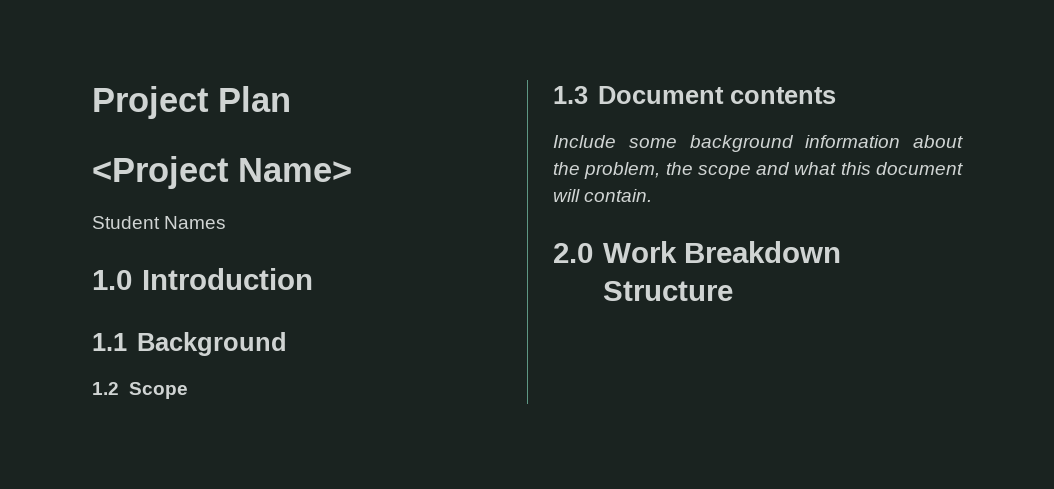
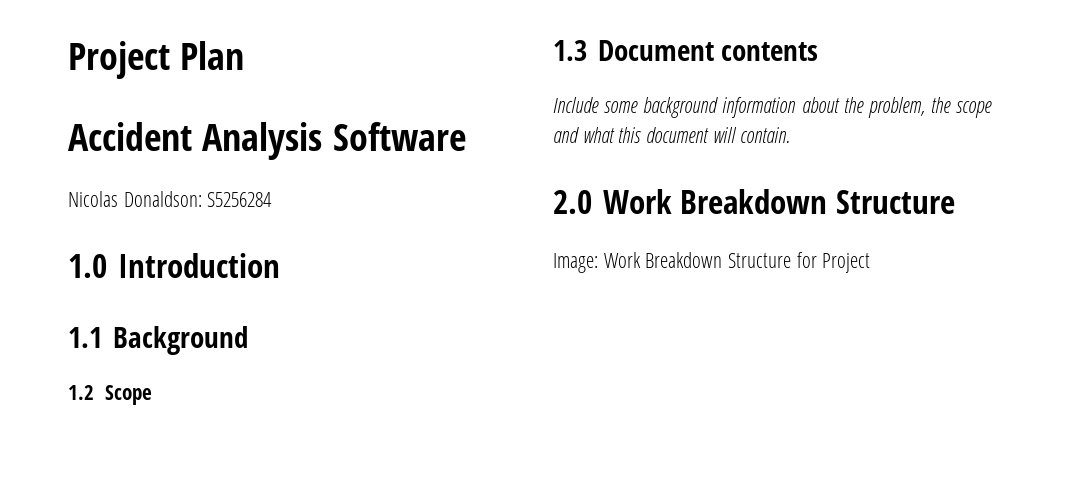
[92,156,352,189] [92,216,227,229] <Project Name> // Student Names -> [68,122,466,160] [68,191,273,207] Accident Analysis Software // Nicolas Donaldson: S5256284
(733, 291) none -> [553,252,871,273] // Image: Work Breakdown Structure for Project

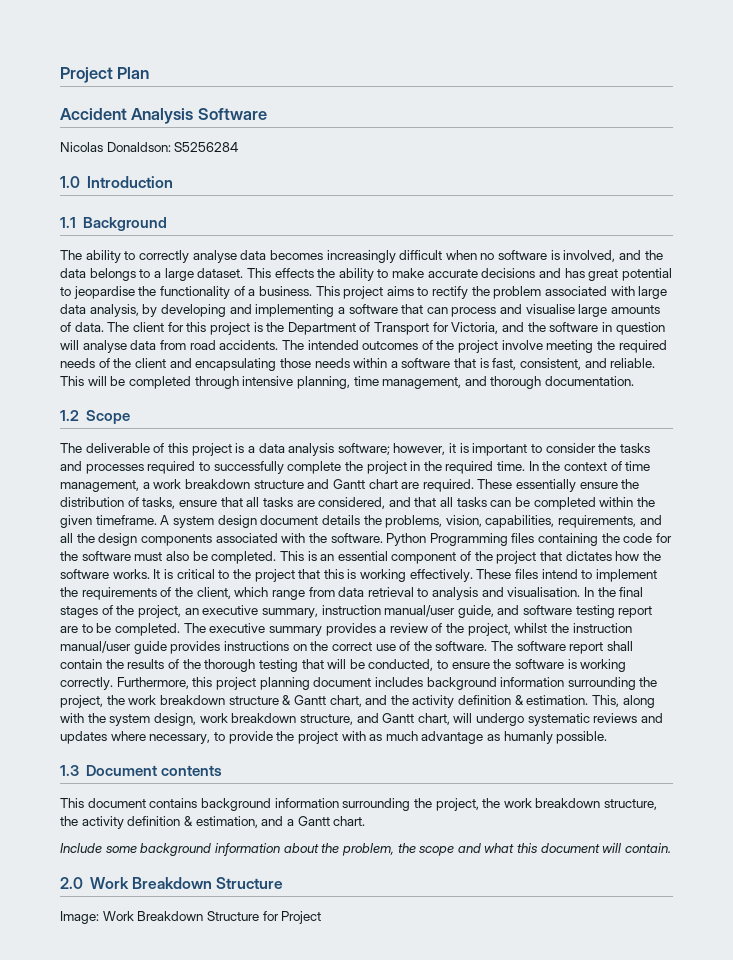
[68,385,152,405] [553,40,819,61] 1.2 Scope // 1.3 Document contents -> [60,250,663,263] [60,268,672,281] [60,286,668,299] [60,304,661,317] [60,322,665,335] [60,340,667,353] [60,358,656,371] [60,376,635,389] [60,410,130,424] [60,443,650,456] [60,461,651,474] [60,479,640,492] [60,497,655,510] [60,515,662,528] [60,533,673,546] [60,551,661,564] [60,569,657,582] [60,587,644,600] [60,605,653,618] [60,623,632,636] [60,641,634,654] [60,659,627,672] [60,677,658,690] [60,695,655,708] [60,713,664,726] [60,731,608,744] [60,765,222,776] [60,798,658,811] [60,816,366,829] The ability to correctly analyse data becomes increasingly difficult when no software is involved, and the data belongs to a large dataset. This effects the ability to make accurate decisions and has great potential to jeopardise the functionality of a business. This project aims to rectify the problem associated with large data analysis, by developing and implementing a software that can process and visualise large amounts of data. The client for this project is the Department of Transport for Victoria, and the software in question will analyse data from road accidents. The intended outcomes of the project involve meeting the required needs of the client and encapsulating those needs within a software that is fast, consistent, and reliable. This will be completed through intensive planning, time management, and thorough documentation. // 1.2 Scope // The deliverable of this project is a data analysis software; however, it is important to consider the tasks and processes required to successfully complete the project in the required time. In the context of time management, a work breakdown structure and Gantt chart are required. These essentially ensure the distribution of tasks, ensure that all tasks are considered, and that all tasks can be completed within the given timeframe. A system design document details the problems, vision, capabilities, requirements, and all the design components associated with the software. Python Programming files containing the code for the software must also be completed. This is an essential component of the project that dictates how the software works. It is critical to the project that this is working effectively. These files intend to implement the requirements of the client, which range from data retrieval to analysis and visualisation. In the final stages of the project, an executive summary, instruction manual/user guide, and software testing report are to be completed. The executive summary provides a review of the project, whilst the instruction manual/user guide provides instructions on the correct use of the software. The software report shall contain the results of the thorough testing that will be conducted, to ensure the software is working correctly. Furthermore, this project planning document includes background information surrounding the project, the work breakdown structure & Gantt chart, and the activity definition & estimation. This, along with the system design, work breakdown structure, and Gantt chart, will undergo systematic reviews and updates where necessary, to provide the project with as much advantage as humanly possible. // 1.3 Document contents // This document contains background information surrounding the project, the work breakdown structure, the activity definition & estimation, and a Gantt chart.

